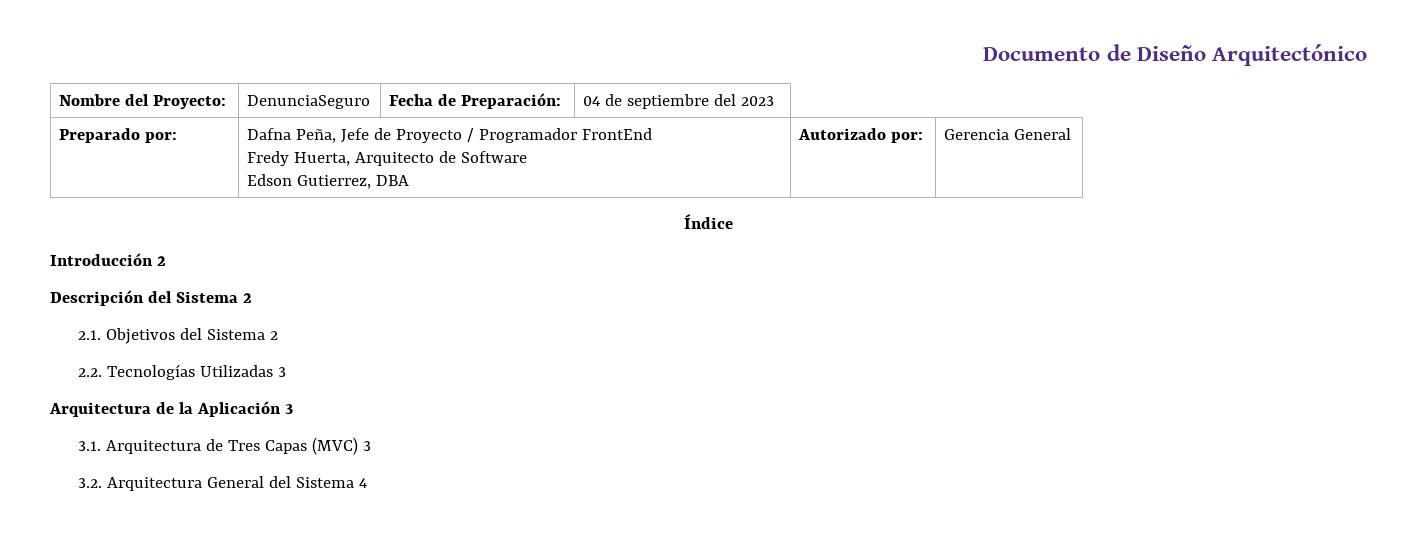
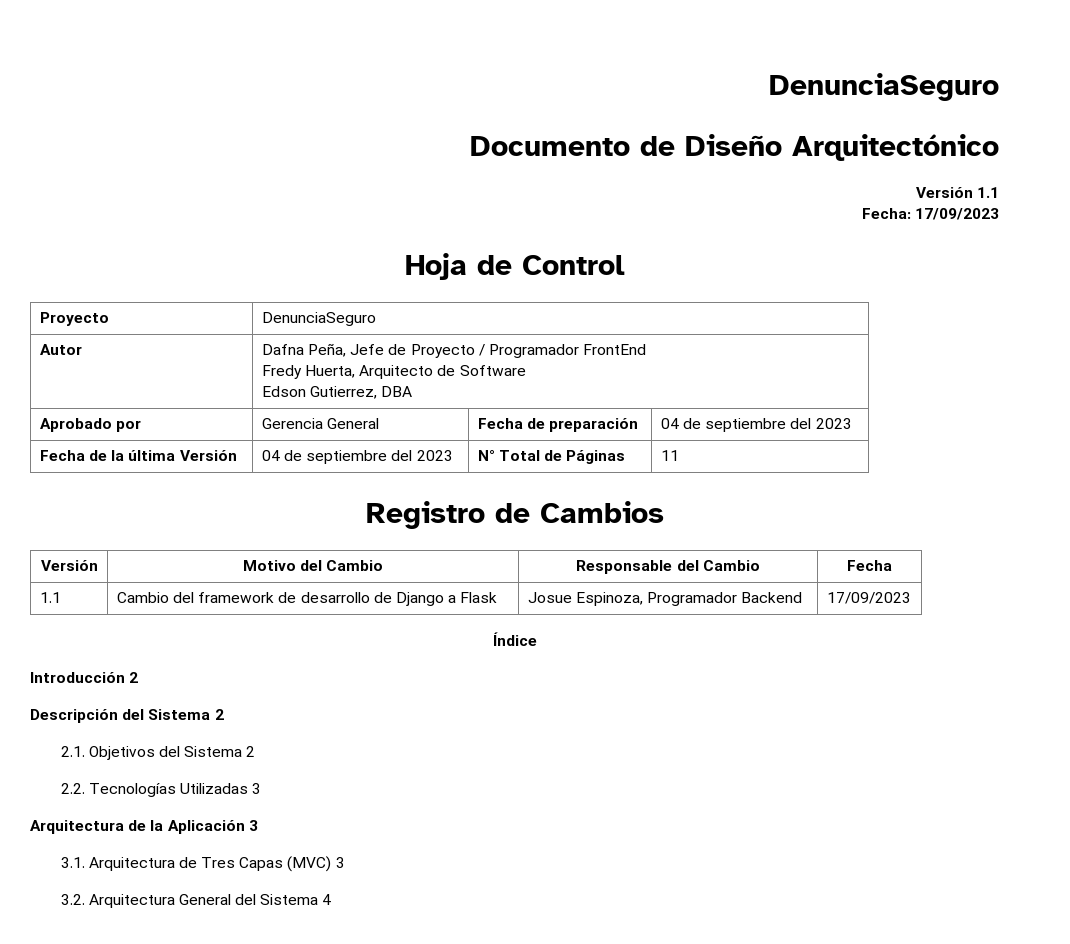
(983, 54) none -> [769,73,999,101] DenunciaSeguro //
[59,94,226,109] [247,95,371,109] [389,93,561,109] [583,94,774,109] [59,128,178,143] // Nombre del Proyecto: | DenunciaSeguro | Fecha de Preparación: | 04 de septiembre del 2023 // Preparado por: -> [915,187,999,198] [861,208,999,220] [405,253,625,280] [39,312,109,326] [261,312,376,326] [39,344,82,355] // Versión 1.1 // Fecha: 17/09/2023 // Hoja de Control // Proyecto | DenunciaSeguro // Autor
[798,128,924,143] | Autorizado por: -> [39,418,141,432] // Aprobado por
(1072, 134) none -> [477,418,639,432] [660,418,852,432] [39,450,237,461] [261,450,453,464] [477,450,626,464] [660,450,679,461] [365,501,664,529] [40,560,98,571] [242,560,384,571] [576,560,760,574] [847,560,892,571] [39,592,61,603] [116,592,498,606] [527,592,803,606] [826,592,911,604] | Fecha de preparación | 04 de septiembre del 2023 // Fecha de la última Versión | 04 de septiembre del 2023 | N° Total de Páginas | 11 // Registro de Cambios // Versión | Motivo del Cambio | Responsable del Cambio | Fecha // 1.1 | Cambio del framework de desarrollo de Django a Flask | Josue Espinoza, Programador Backend | 17/09/2023

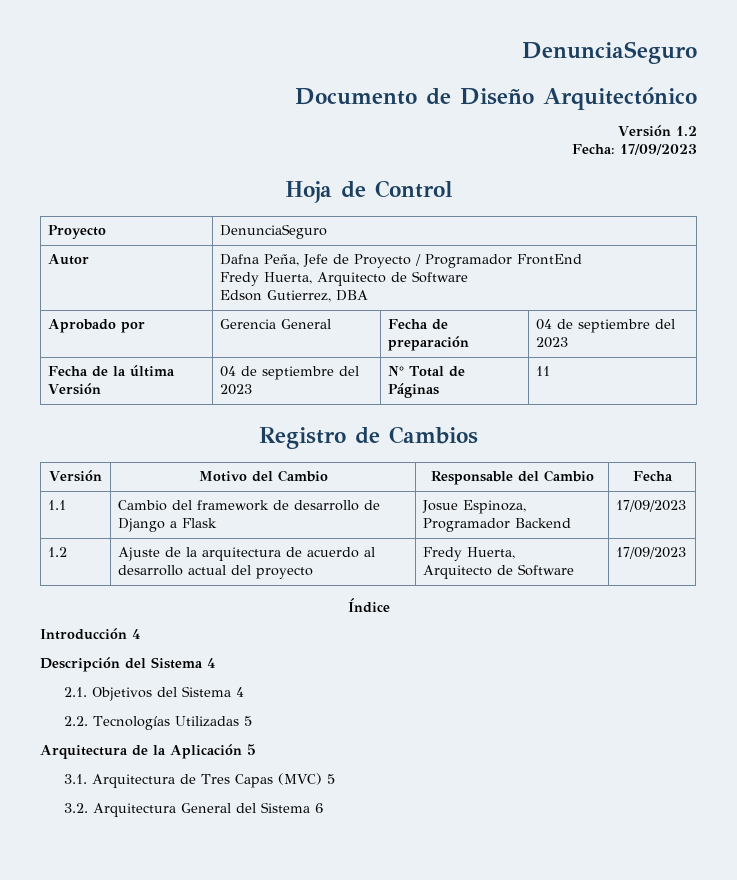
[977,187,999,198] 1.1 -> [676,126,697,136] 1.2
(911, 598) none -> [48,547,68,557] [118,547,376,561] [118,565,314,579] [423,547,516,561] [423,564,575,579] [616,547,687,559] // 1.2 | Ajuste de la arquitectura de acuerdo al desarrollo actual del proyecto | Fredy Huerta, // Arquitecto de Software | 17/09/2023
[129,672,139,683] 2 -> [132,629,141,639] 4
[214,709,224,720] 2 -> [207,658,216,668] 4
[246,746,256,757] 2 -> [236,687,245,697] 4
[252,783,262,794] 3 -> [244,716,253,726] 5
[248,820,258,831] 3 -> [247,744,256,755] 5
[335,857,345,868] 3 -> [327,774,336,784] 5
[322,894,332,905] 4 -> [315,803,324,813] 6

